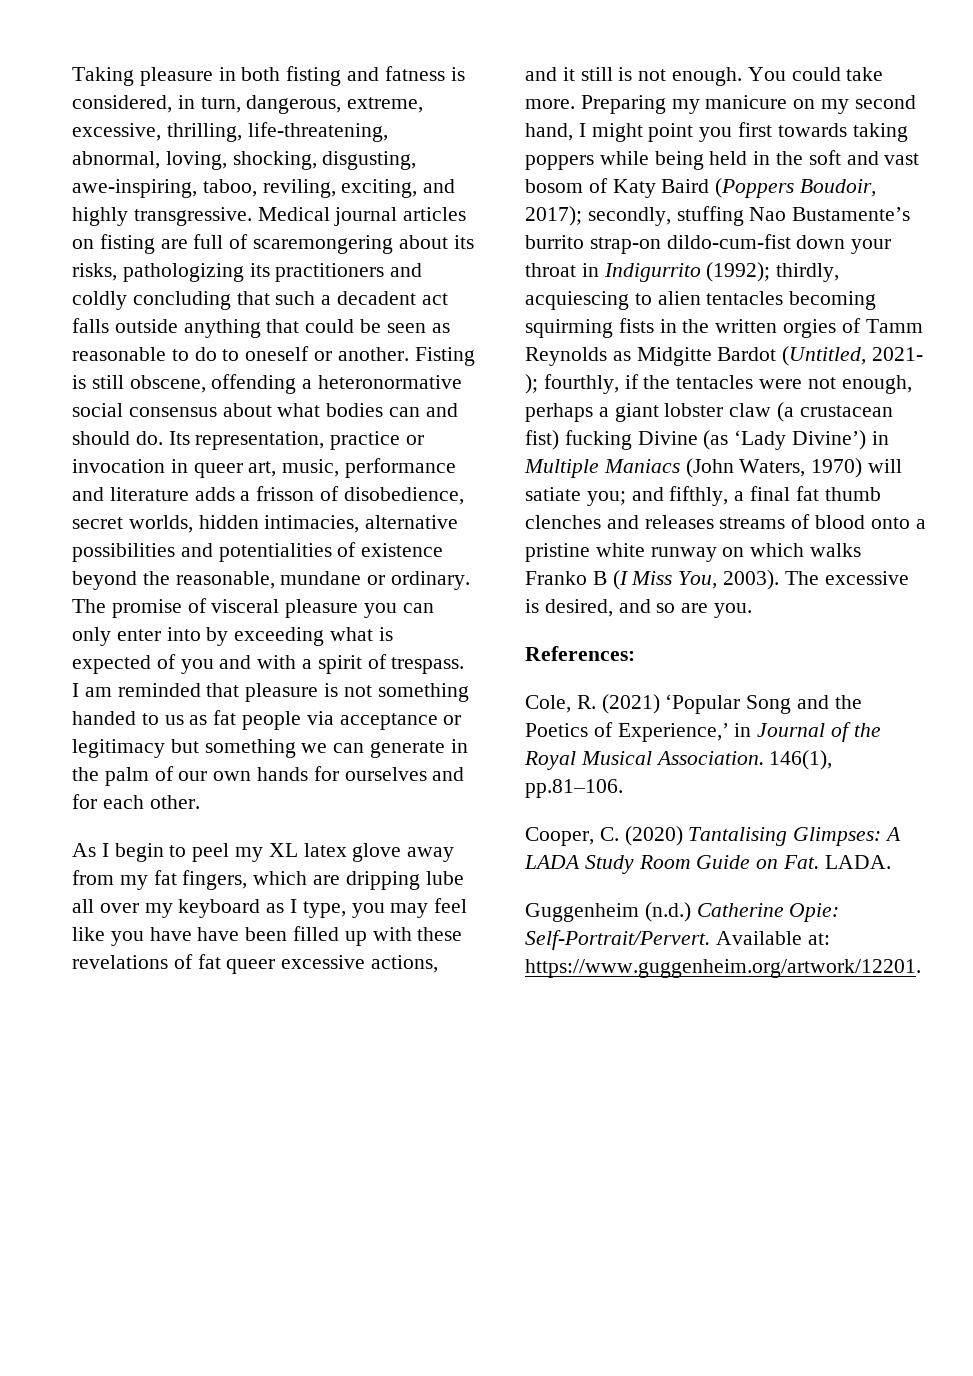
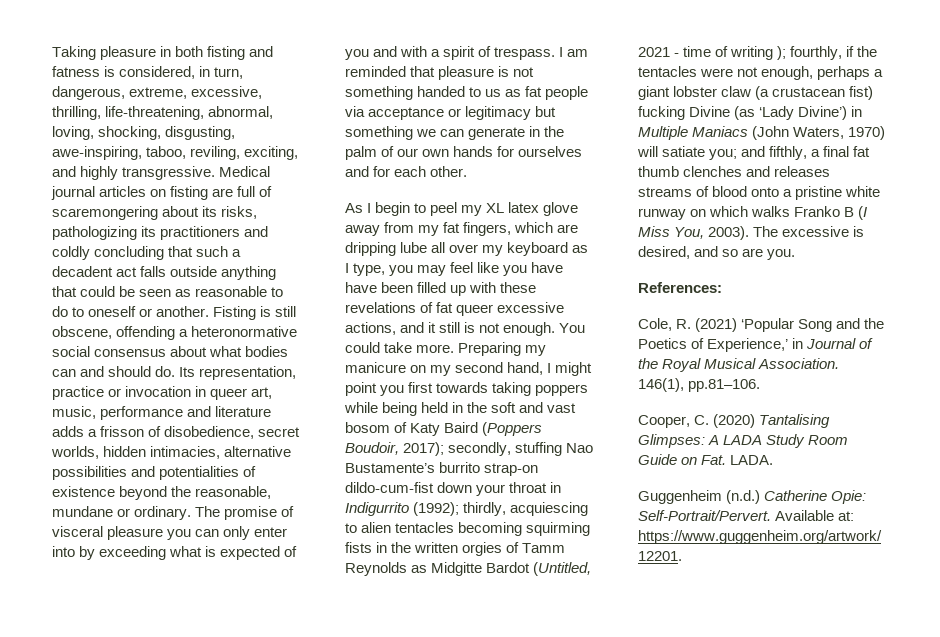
[872,347,924,361] 2021- -> [638,46,774,60] 2021 - time of writing

